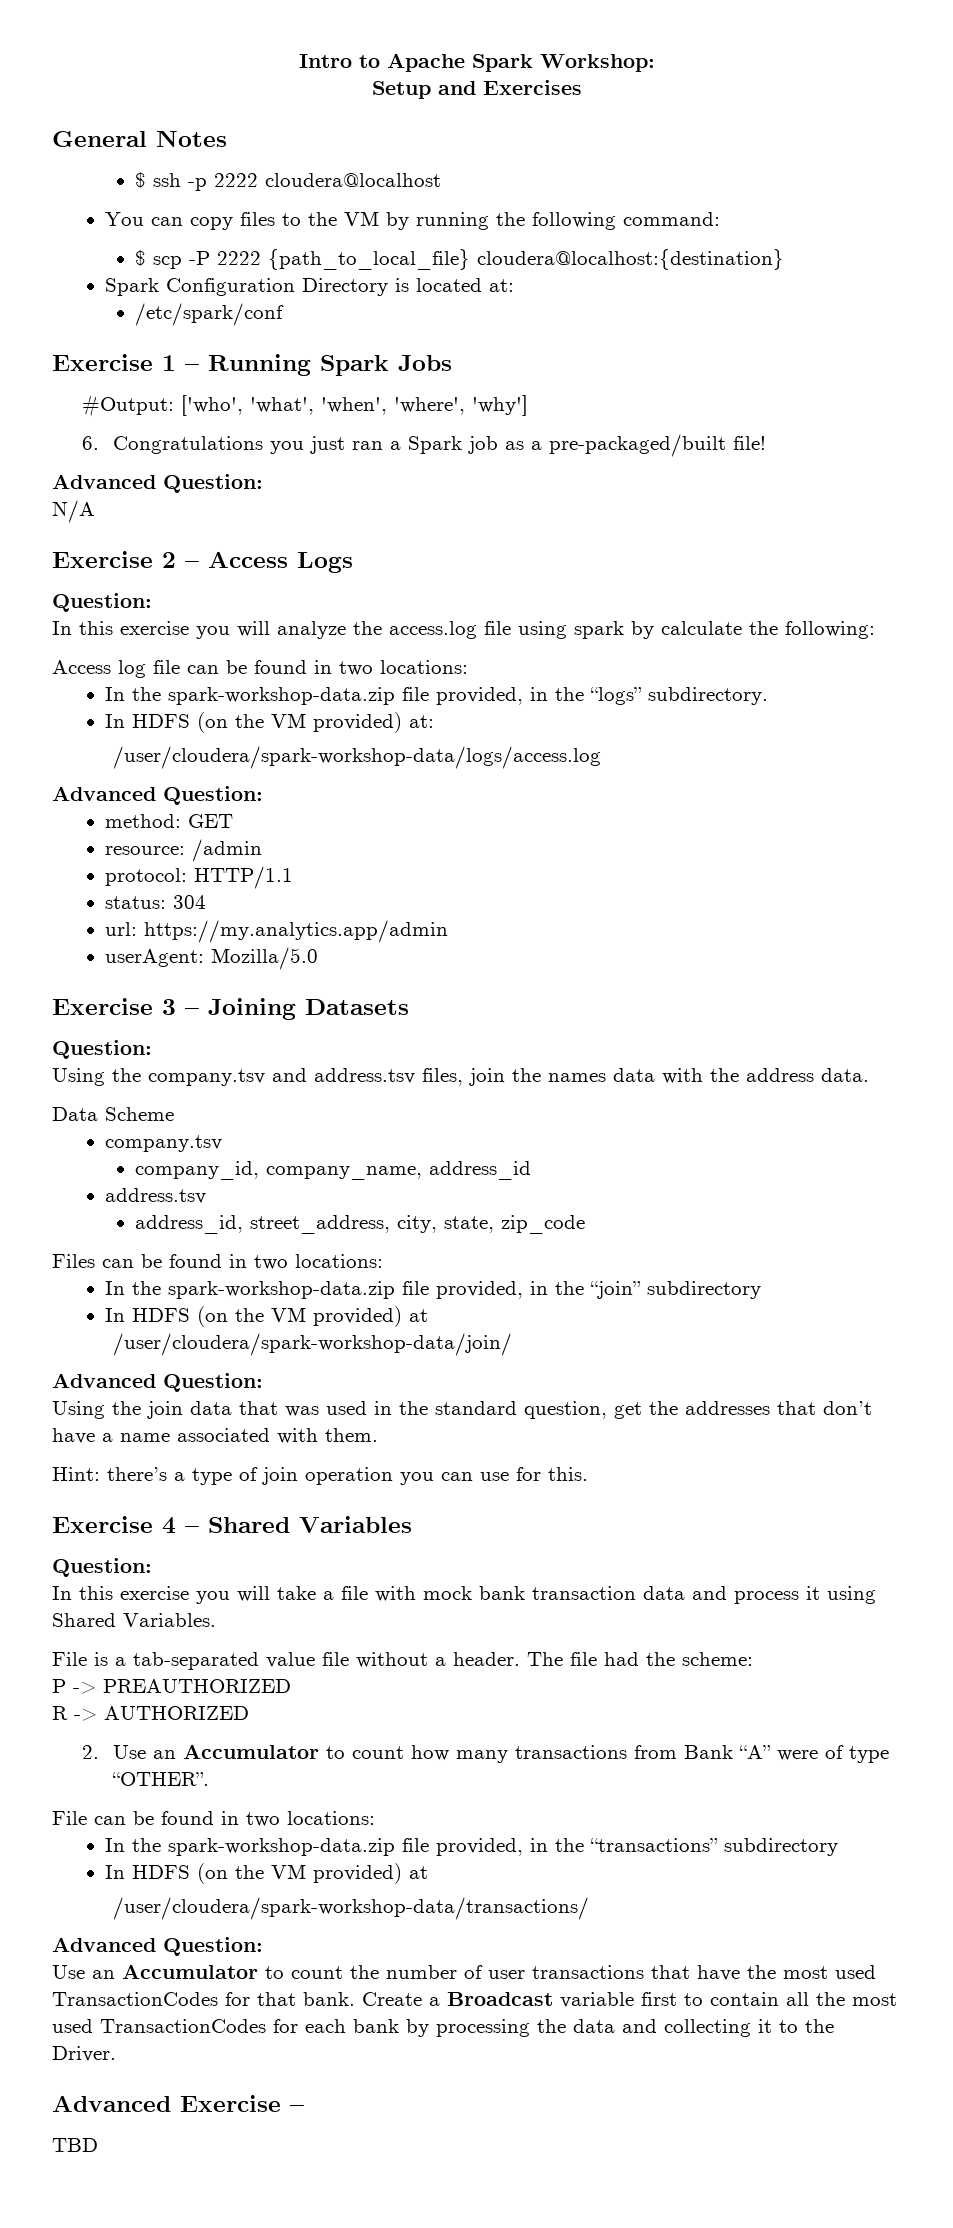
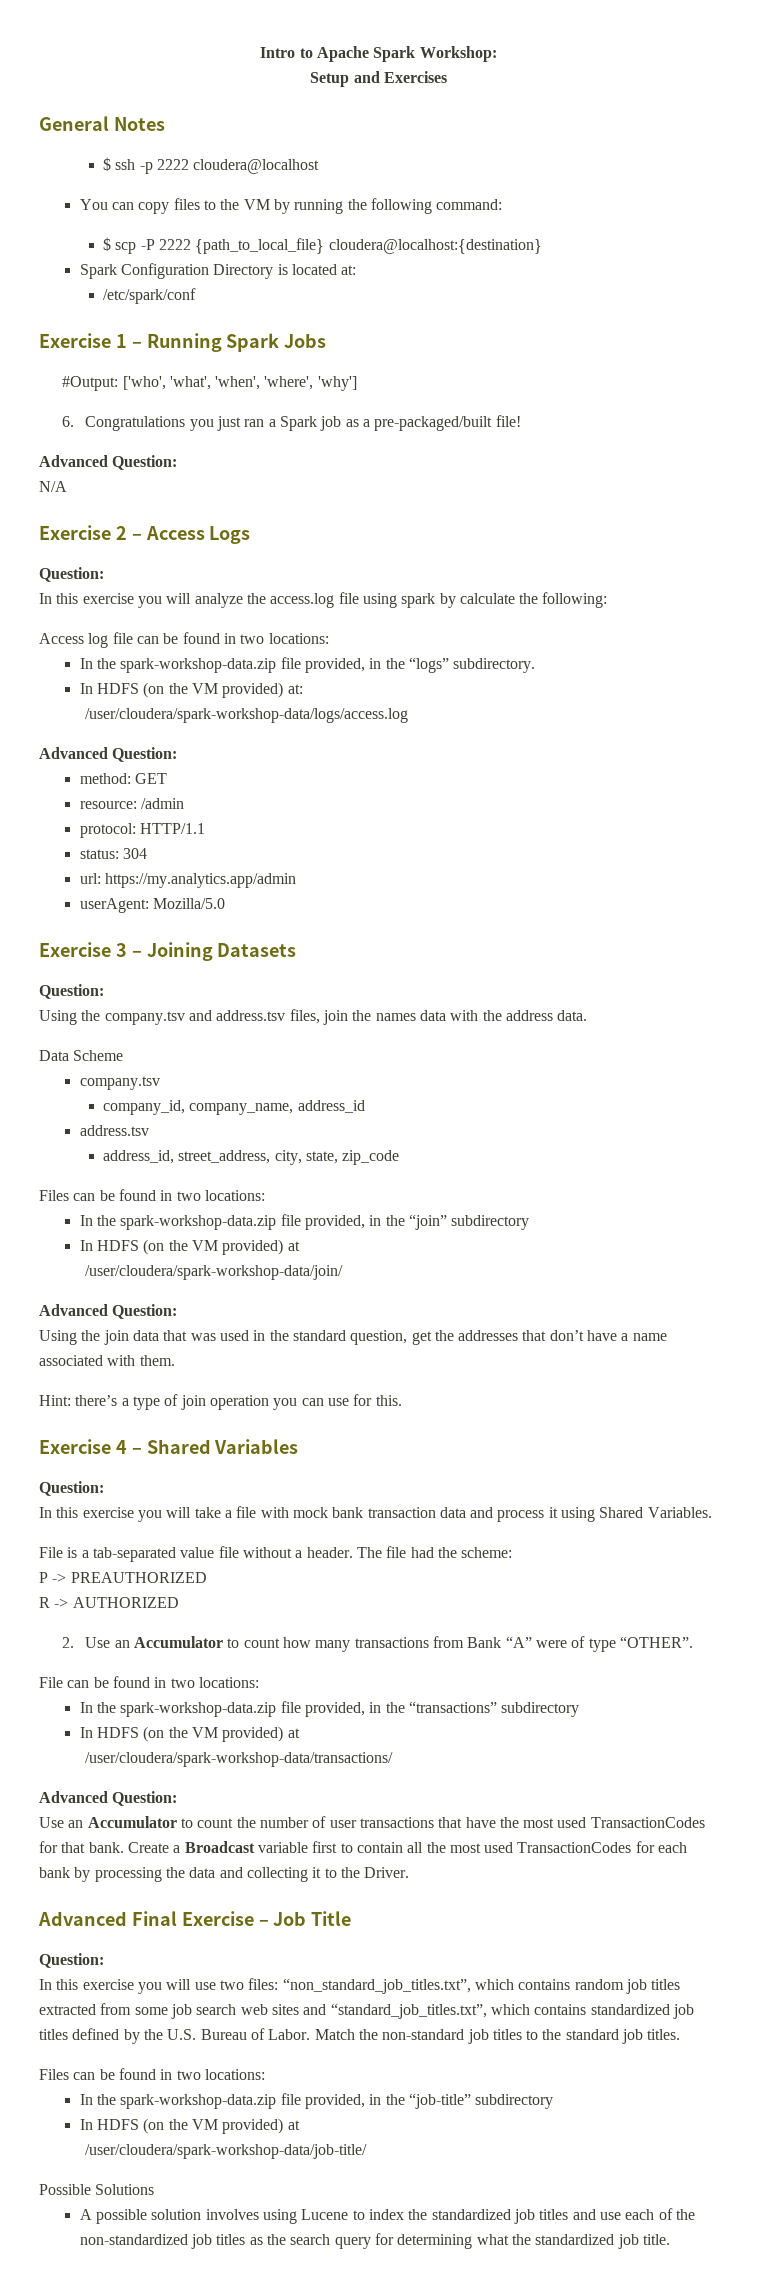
(171, 2103) none -> [131,1911,177,1926] Final
[52,2138,98,2152] // TBD -> [273,1911,352,1926] [39,1953,104,1968] [39,1978,681,1994] [39,2003,694,2019] [39,2028,681,2044] [39,2068,265,2080] [79,2093,554,2109] [79,2118,300,2134] [85,2144,368,2159] [39,2184,155,2195] [79,2208,695,2224] [79,2233,670,2249] Job Title // Question: // In this exercise you will use two files: “non_standard_job_titles.txt”, which contains random job titles extracted from some job search web sites and “standard_job_titles.txt”, which contains standardized job titles defined by the U.S. Bureau of Labor. Match the non-standard job titles to the standard job titles. // Files can be found in two locations: // In the spark-workshop-data.zip file provided, in the “job-title” subdirectory // In HDFS (on the VM provided) at // /user/cloudera/spark-workshop-data/job-title/ // Possible Solutions // A possible solution involves using Lucene to index the standardized job titles and use each of the non-standardized job titles as the search query for determining what the standardized job title.

